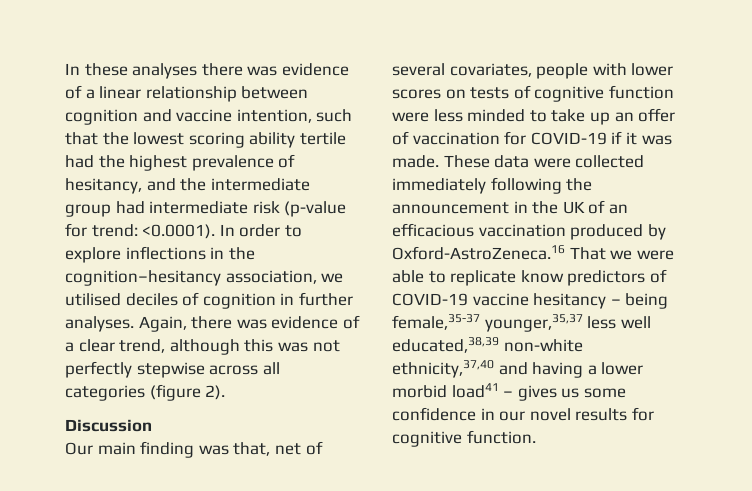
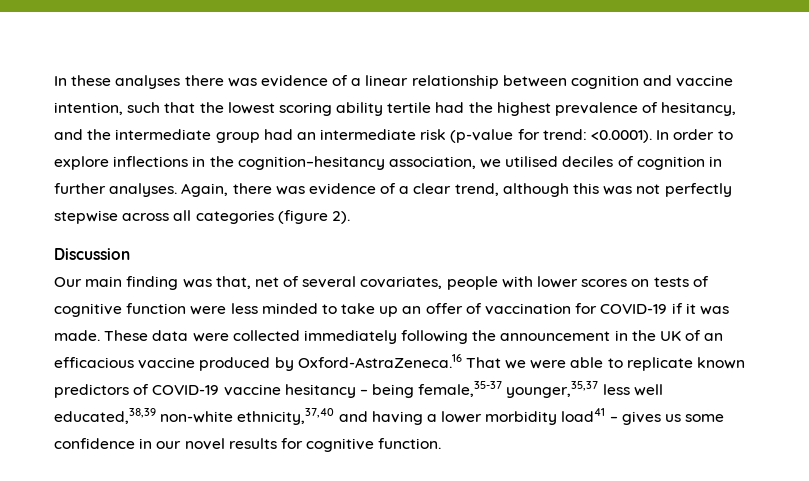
(145, 207) none -> [296,132,316,140] an
[478,224,566,237] vaccination -> [138,357,196,369] vaccine
[392,245,565,260] Oxford-AstroZeneca.16 -> [297,354,462,368] Oxford-AstraZeneca.16
[520,270,564,283] know -> [697,357,746,369] known
[392,385,447,398] morbid -> [485,411,558,425] morbidity

